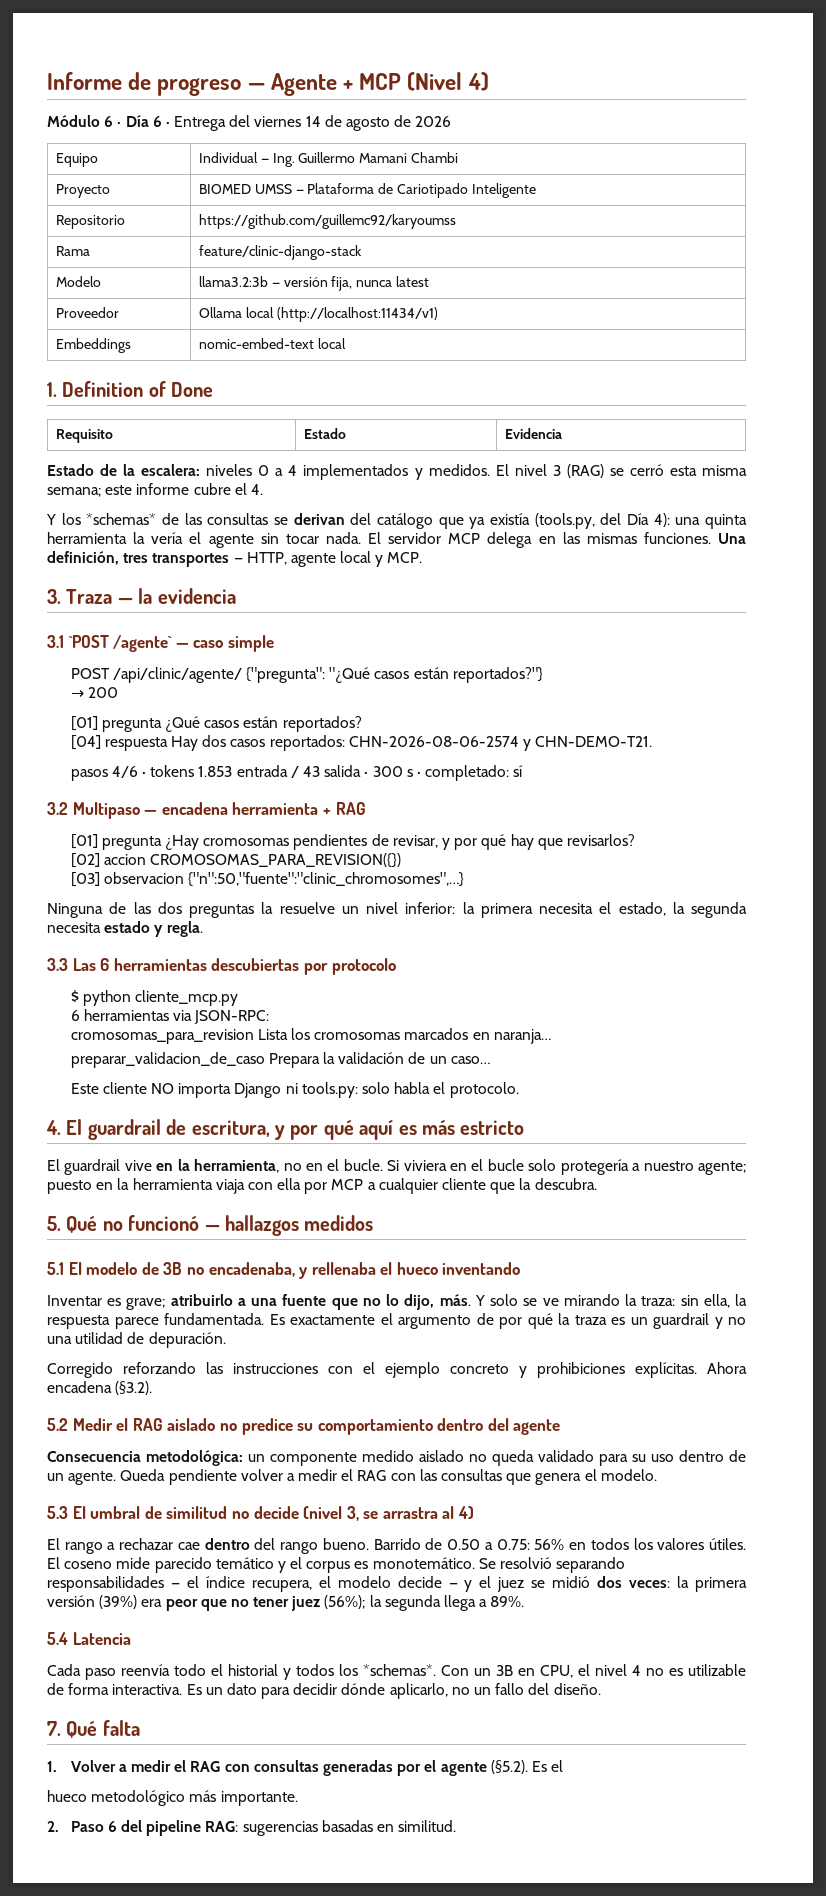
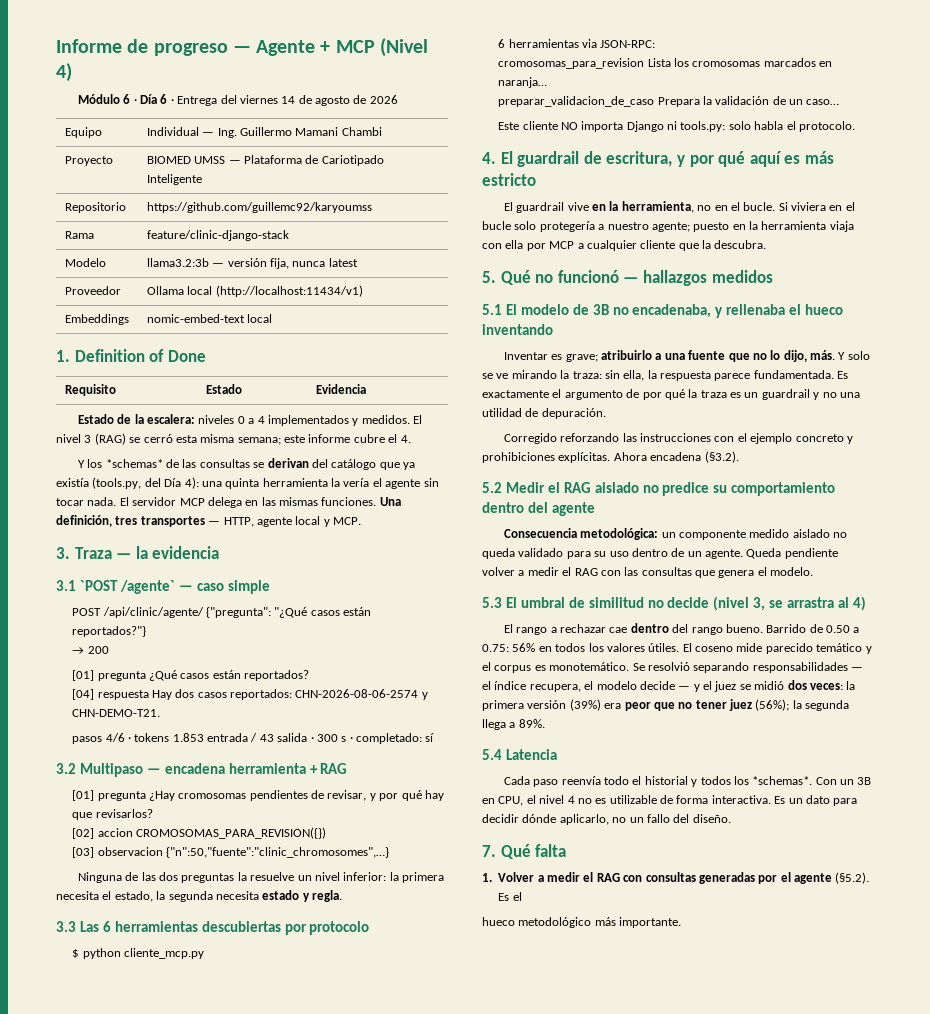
[47,1820,457,1836] // 2. Paso 6 del pipeline RAG: sugerencias basadas en similitud. -> (682, 922) none

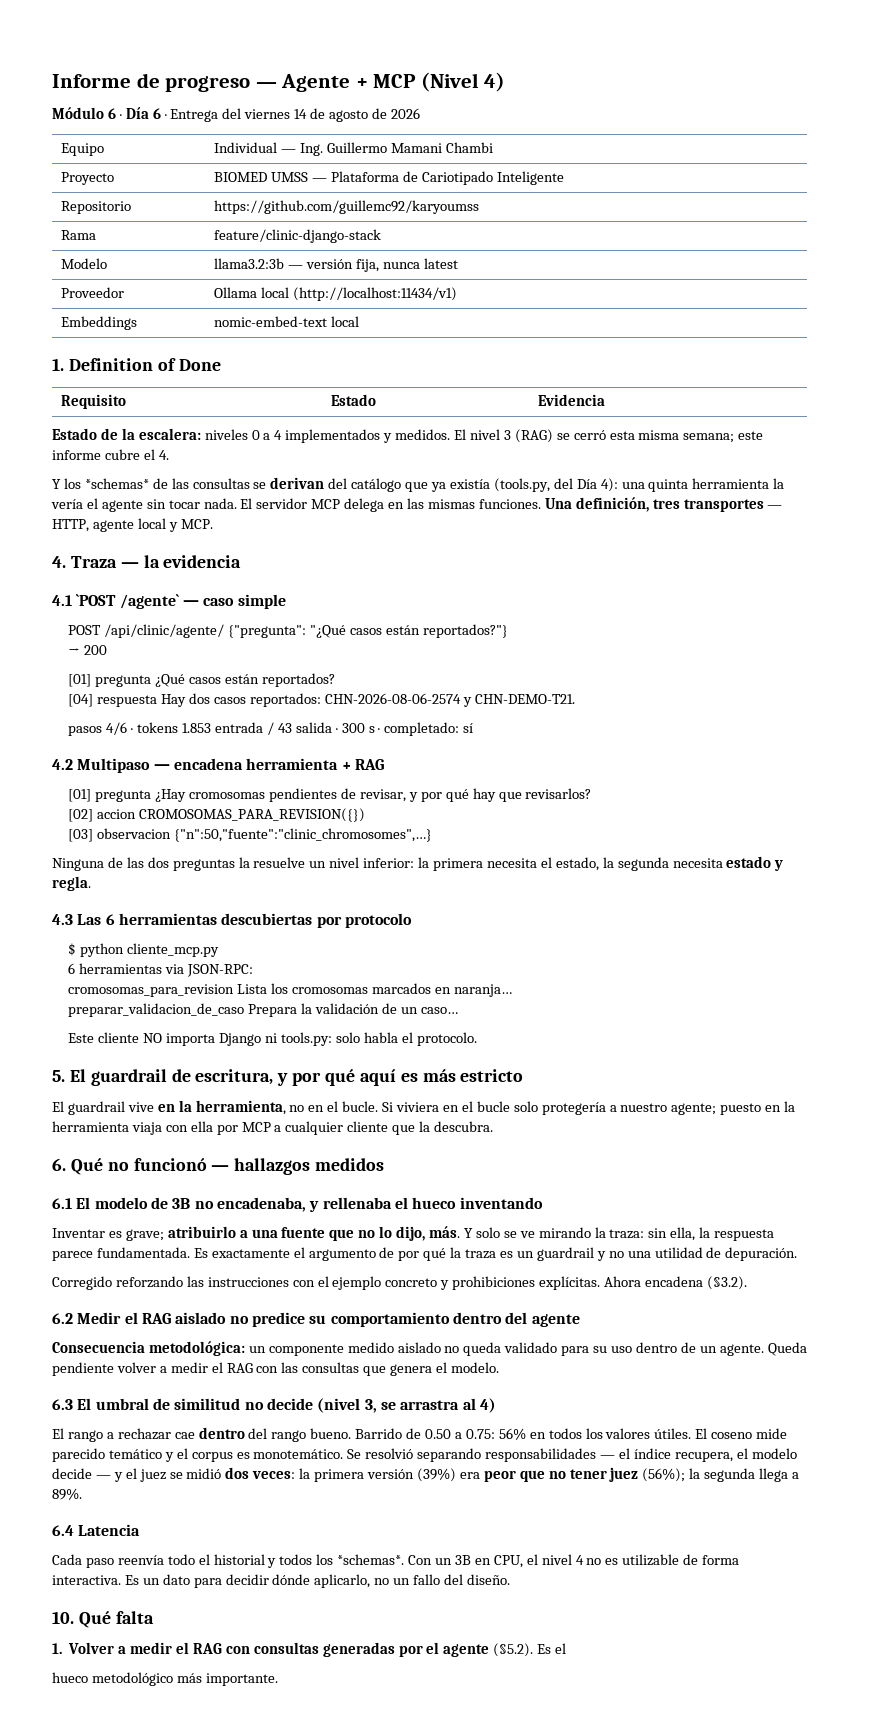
[56,547,70,559] 3. -> [52,556,66,568] 4.
[56,580,76,591] 3.1 -> [52,595,72,606] 4.1
[56,763,76,774] 3.2 -> [52,759,73,770] 4.2
[56,921,76,932] 3.3 -> [52,914,73,925] 4.3
[482,152,496,164] 4. -> [52,1070,65,1082] 5.
[482,271,496,283] 5. -> [52,1158,66,1171] 6.
[482,304,502,315] 5.1 -> [52,1198,72,1209] 6.1
[482,482,502,493] 5.2 -> [52,1313,73,1324] 6.2
[482,597,502,608] 5.3 -> [52,1399,73,1410] 6.3
[482,749,502,760] 5.4 -> [52,1525,74,1536] 6.4
[482,845,496,857] 7. -> [52,1611,74,1624] 10.

